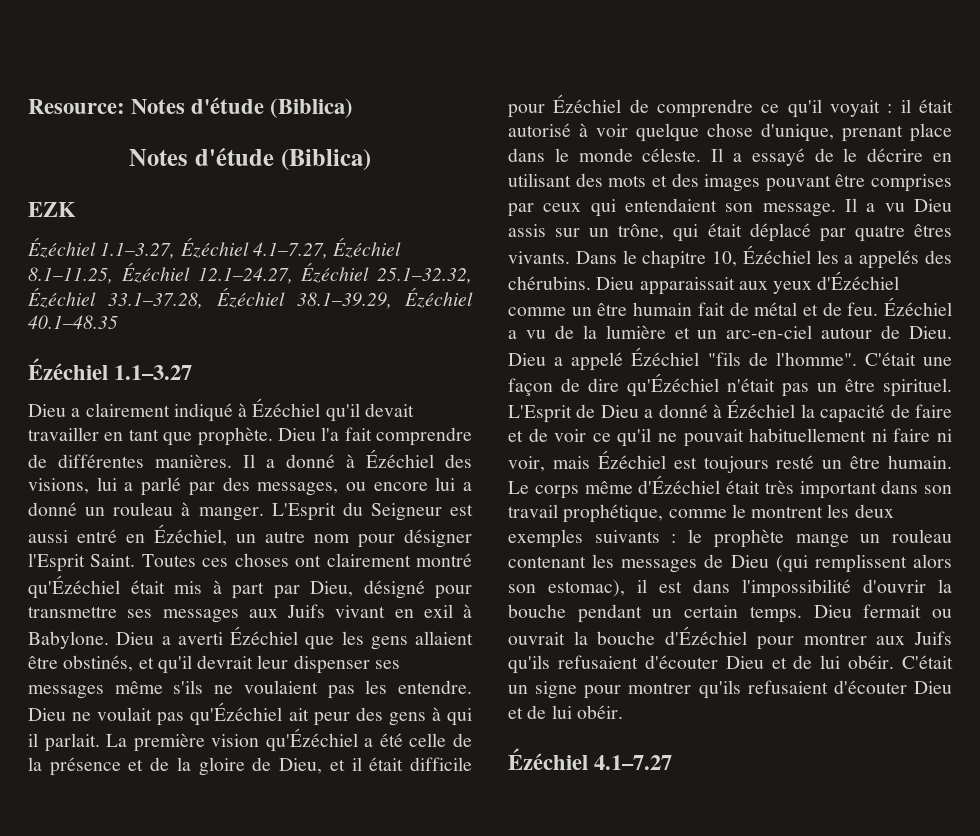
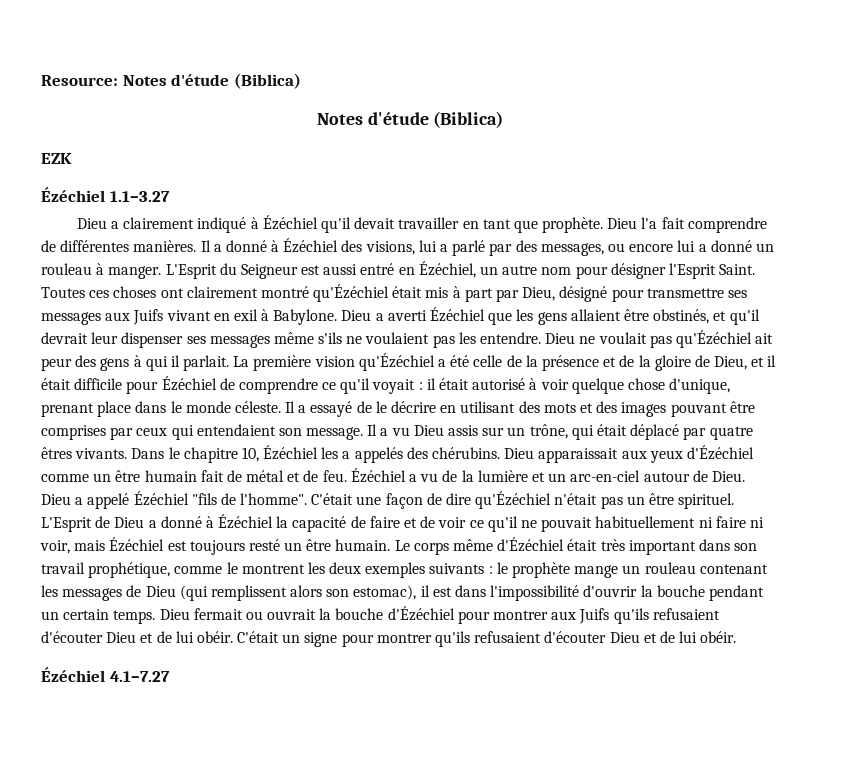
[27,237,402,259] [28,262,472,284] [27,287,473,309] [28,315,118,329] // Ézéchiel 1.1–3.27, Ézéchiel 4.1–7.27, Ézéchiel 8.1–11.25, Ézéchiel 12.1–24.27, Ézéchiel 25.1–32.32, Ézéchiel 33.1–37.28, Ézéchiel 38.1–39.29, Ézéchiel 40.1–48.35 -> (72, 158) none

